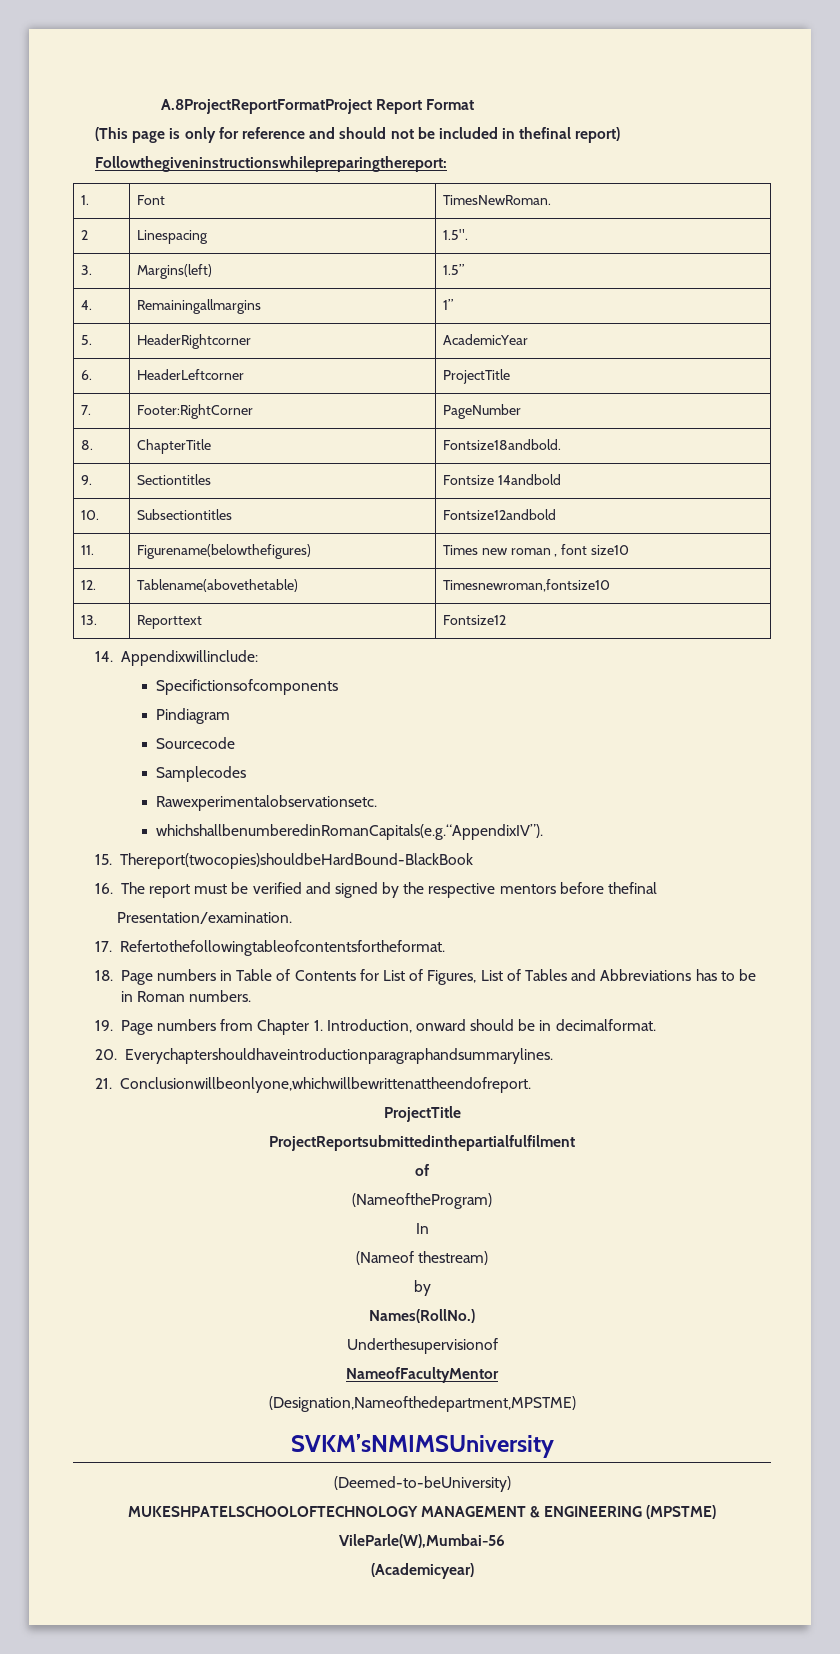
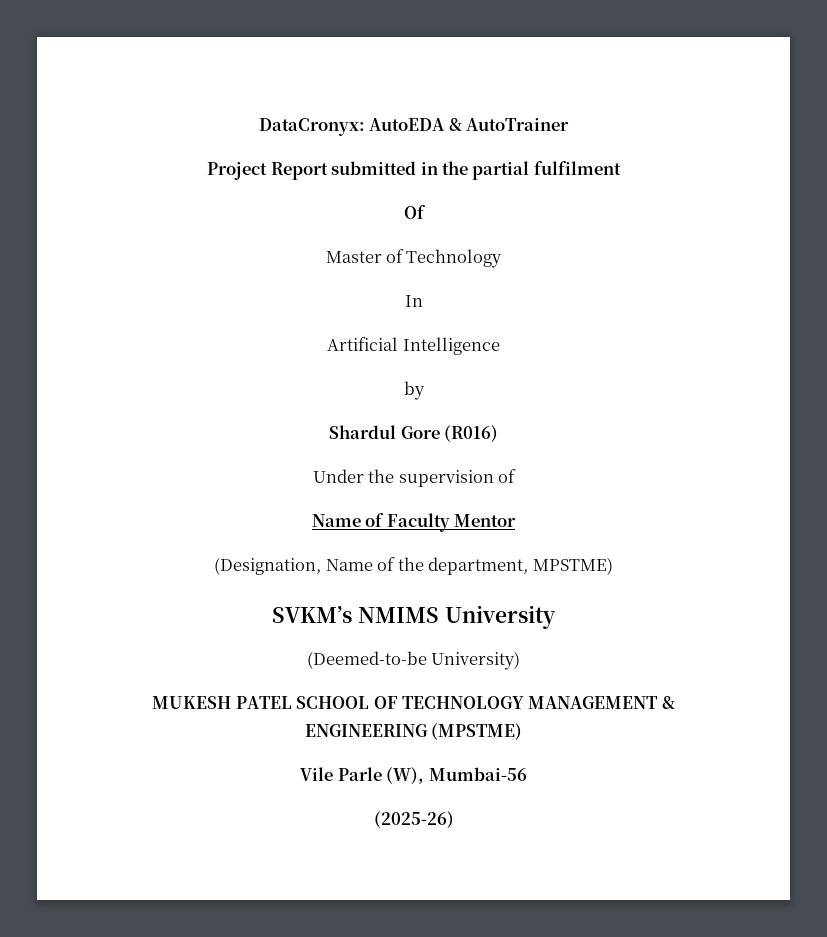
[161,99,475,114] [95,127,621,143] [95,156,448,172] [81,195,90,205] [137,195,166,205] [443,195,552,205] [81,230,89,240] [137,230,209,244] [443,229,469,240] [81,265,93,275] [137,264,213,279] [443,264,465,275] [81,300,93,310] [137,299,262,314] [443,299,454,310] [81,335,93,345] [137,334,252,349] [443,334,529,345] [81,370,93,380] [137,369,245,380] [443,369,511,384] [81,405,92,415] [137,404,254,419] [443,404,522,419] [81,440,94,450] [137,439,212,454] [443,439,562,450] [81,475,93,485] [137,474,212,485] [443,474,561,485] [81,510,100,520] [137,509,233,520] [443,509,557,520] [81,545,95,555] [137,544,312,559] [443,544,629,557] [81,580,97,590] [137,579,299,592] [443,579,611,592] [81,615,98,625] [137,615,203,629] [443,615,507,625] [95,650,258,666] [156,679,339,695] [156,708,231,724] [156,737,236,749] [156,766,247,782] [156,795,378,811] [156,824,544,840] [95,853,473,869] [95,882,657,898] [117,912,293,924] [95,940,445,956] [95,969,756,985] [120,990,252,1002] [95,1019,656,1035] [95,1048,553,1064] [95,1077,531,1093] [383,1106,461,1122] [269,1135,575,1151] [415,1164,429,1176] [352,1193,492,1209] A.8ProjectReportFormatProject Report Format // (This page is only for reference and should not be included in thefinal report) // Followthegiveninstructionswhilepreparingthereport: // 1. | Font | TimesNewRoman. // 2 | Linespacing | 1.5". // 3. | Margins(left) | 1.5” // 4. | Remainingallmargins | 1” // 5. | HeaderRightcorner | AcademicYear // 6. | HeaderLeftcorner | ProjectTitle // 7. | Footer:RightCorner | PageNumber // 8. | ChapterTitle | Fontsize18andbold. // 9. | Sectiontitles | Fontsize 14andbold // 10. | Subsectiontitles | Fontsize12andbold // 11. | Figurename(belowthefigures) | Times new roman , font size10 // 12. | Tablename(abovethetable) | Timesnewroman,fontsize10 // 13. | Reporttext | Fontsize12 // 14. Appendixwillinclude: // Specifictionsofcomponents // Pindiagram // Sourcecode // Samplecodes // Rawexperimentalobservationsetc. // whichshallbenumberedinRomanCapitals(e.g.“AppendixIV”). // 15. Thereport(twocopies)shouldbeHardBound-BlackBook // 16. The report must be verified and signed by the respective mentors before thefinal // Presentation/examination. // 17. Refertothefollowingtableofcontentsfortheformat. // 18. Page numbers in Table of Contents for List of Figures, List of Tables and Abbreviations has to be in Roman numbers. // 19. Page numbers from Chapter 1. Introduction, onward should be in decimalformat. // 20. Everychaptershouldhaveintroductionparagraphandsummarylines. // 21. Conclusionwillbeonlyone,whichwillbewrittenattheendofreport. // ProjectTitle // ProjectReportsubmittedinthepartialfulfilment // of // (NameoftheProgram) -> [258,118,570,136] [207,161,621,180] [403,205,426,219] [325,249,503,268] DataCronyx: AutoEDA & AutoTrainer // Project Report submitted in the partial fulfilment // Of // Master of Technology
[355,1251,489,1265] (Nameof thestream) -> [327,337,500,355] Artificial Intelligence
[369,1309,475,1323] [346,1338,498,1354] [346,1367,499,1383] [268,1396,576,1412] [290,1434,554,1458] [333,1476,511,1492] [127,1506,418,1517] Names(RollNo.) // Underthesupervisionof // NameofFacultyMentor // (Designation,Nameofthedepartment,MPSTME) // SVKM’sNMIMSUniversity // (Deemed-to-beUniversity) // MUKESHPATELSCHOOLOFTECHNOLOGY -> [329,425,498,442] [312,469,517,487] [311,513,517,532] [214,557,613,575] [272,605,556,629] [306,651,521,670] [152,696,524,709] Shardul Gore (R016) // Under the supervision of // Name of Faculty Mentor // (Designation, Name of the department, MPSTME) // SVKM’s NMIMS University // (Deemed-to-be University) // MUKESH PATEL SCHOOL OF TECHNOLOGY
[339,1534,505,1548] [370,1563,474,1579] VileParle(W),Mumbai-56 // (Academicyear) -> [300,767,527,784] [373,811,454,828] Vile Parle (W), Mumbai-56 // (2025-26)

